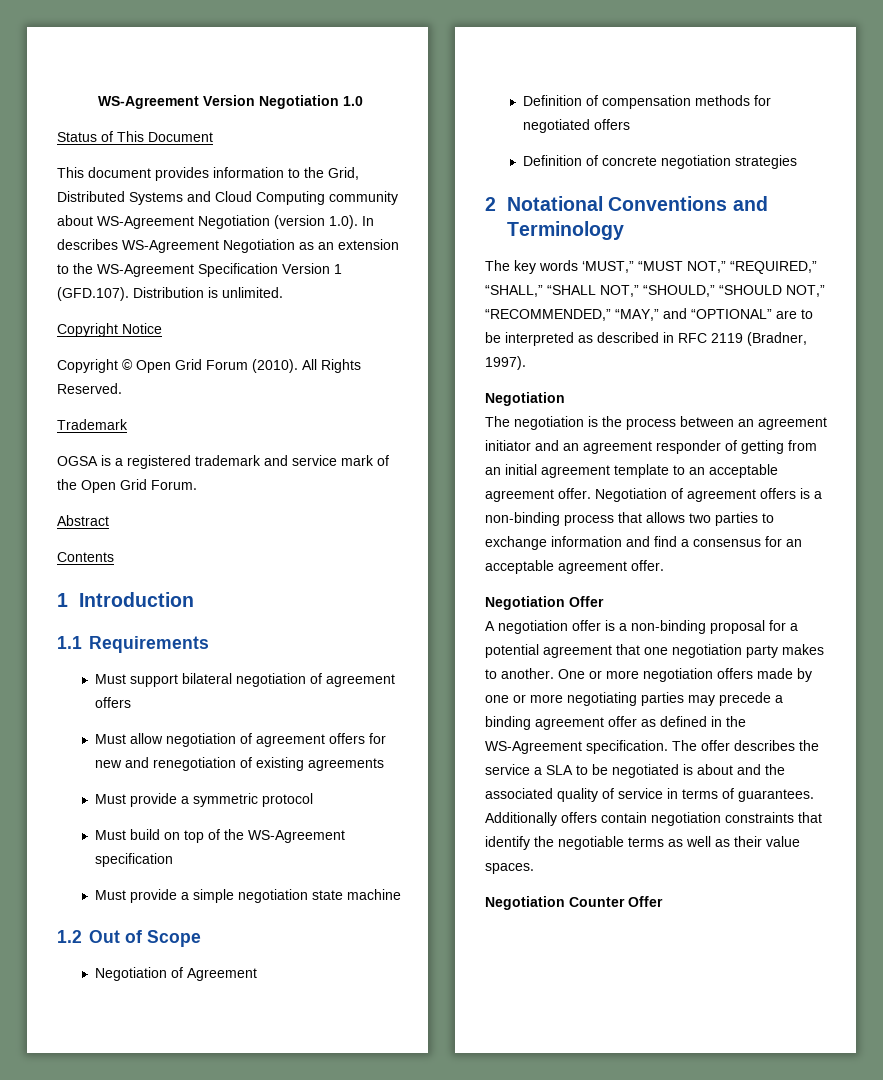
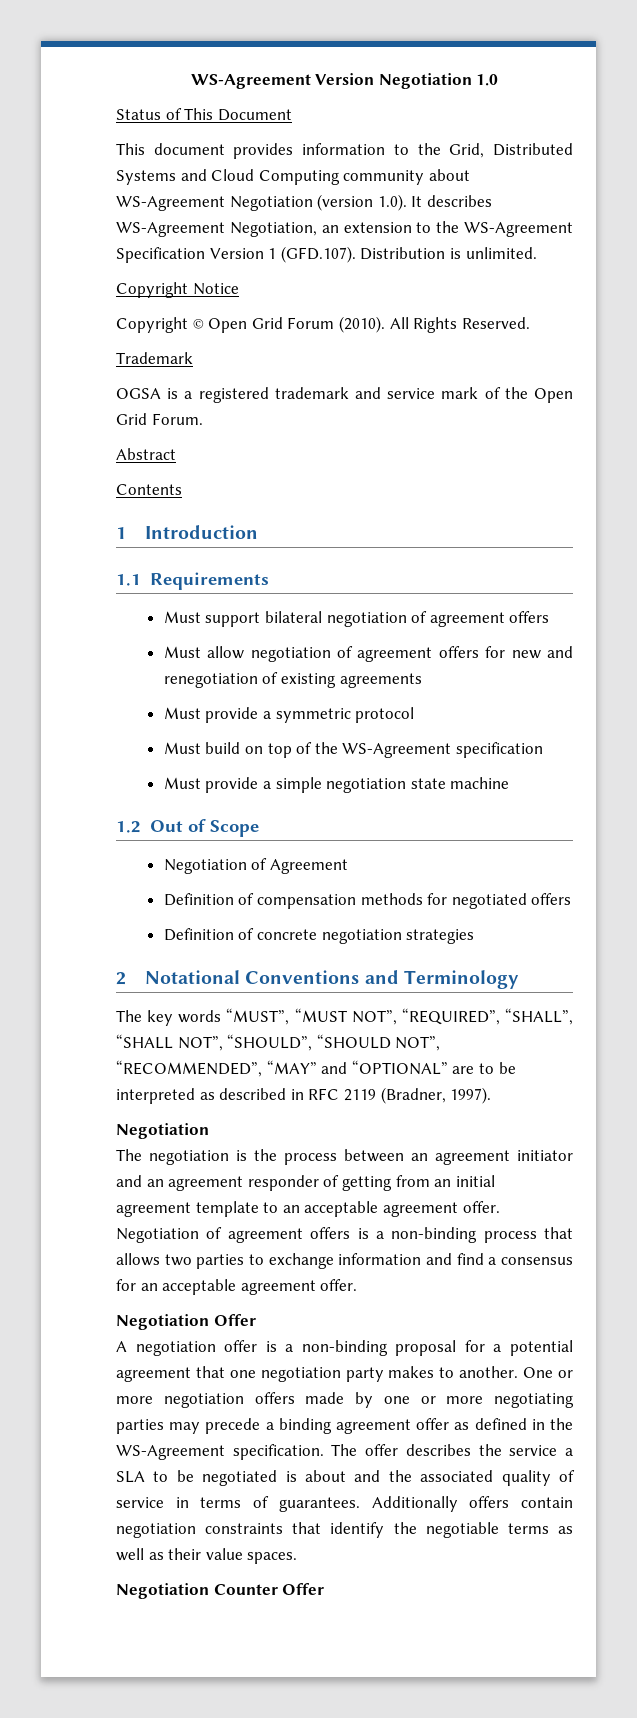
[362,216,374,226] In -> [411,196,423,207] It
[223,239,314,253] Negotiation as -> [229,222,317,237] Negotiation,
[582,261,817,274] [485,285,825,297] [485,309,659,321] ‘MUST,” “MUST NOT,” “REQUIRED,” “SHALL,” “SHALL NOT,” “SHOULD,” “SHOULD NOT,” “RECOMMENDED,” “MAY,” -> [226,1008,573,1025] [116,1034,441,1051] [116,1060,317,1077] “MUST”, “MUST NOT”, “REQUIRED”, “SHALL”, “SHALL NOT”, “SHOULD”, “SHOULD NOT”, “RECOMMENDED”, “MAY”

